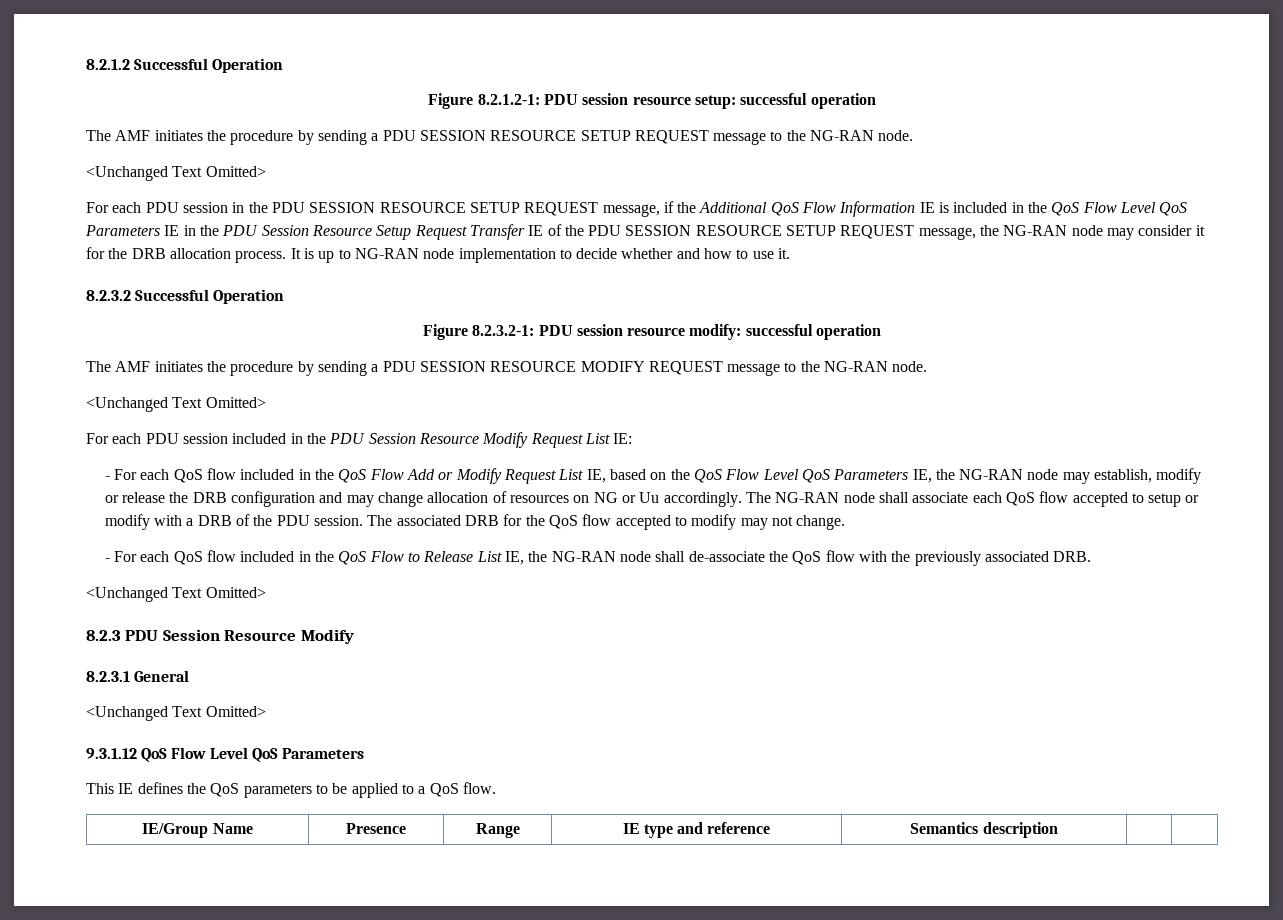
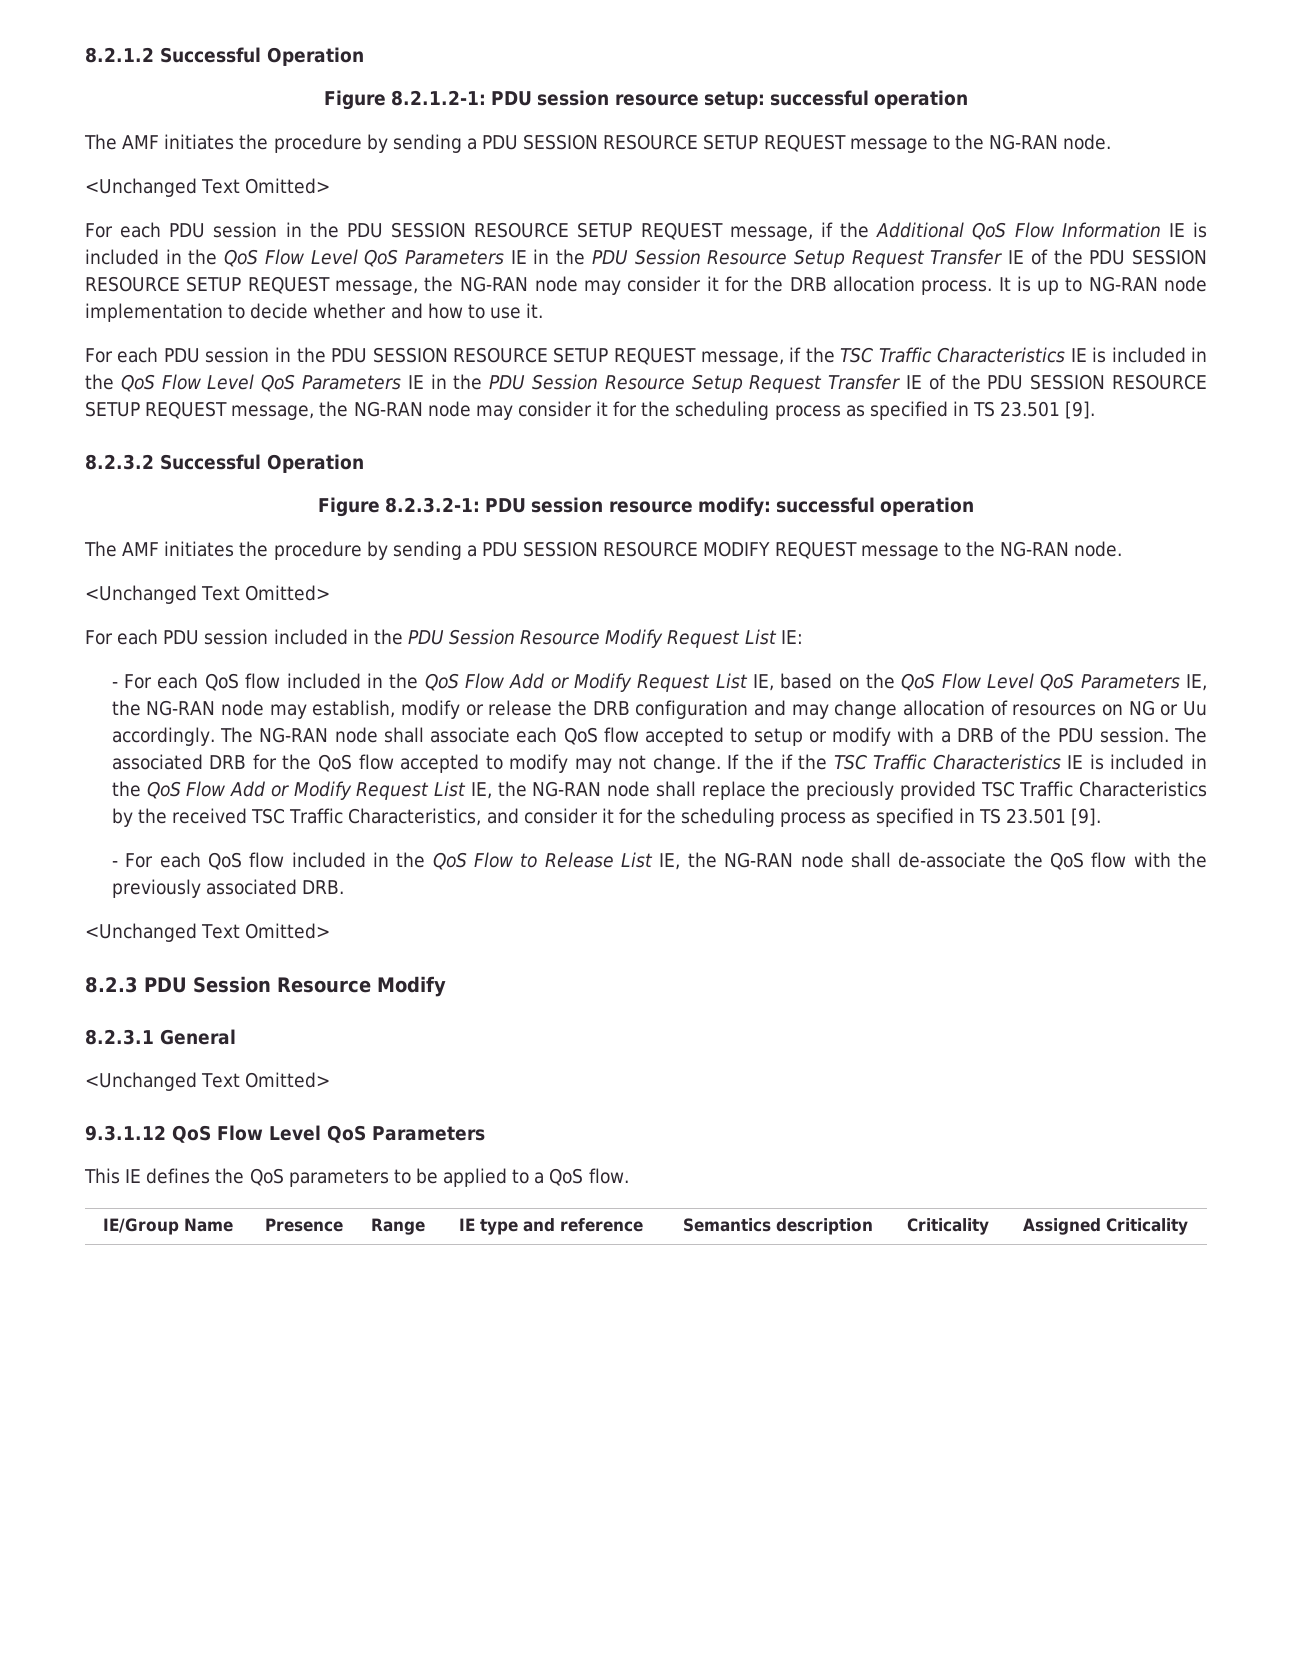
(791, 253) none -> [85,347,1208,366] [85,374,1208,393] [85,401,1096,420] // For each PDU session in the PDU SESSION RESOURCE SETUP REQUEST message, if the TSC Traffic Characteristics IE is included in the QoS Flow Level QoS Parameters IE in the PDU Session Resource Setup Request Transfer IE of the PDU SESSION RESOURCE SETUP REQUEST message, the NG-RAN node may consider it for the scheduling process as specified in TS 23.501 [9].
(846, 522) none -> [727,754,1207,770] [111,781,1207,800] [111,808,1102,827] If the if the TSC Traffic Characteristics IE is included in the QoS Flow Add or Modify Request List IE, the NG-RAN node shall replace the preciously provided TSC Traffic Characteristics by the received TSC Traffic Characteristics, and consider it for the scheduling process as specified in TS 23.501 [9].
(1058, 830) | -> [907,1218,989,1235] [1022,1218,1188,1235] Criticality | Assigned Criticality

